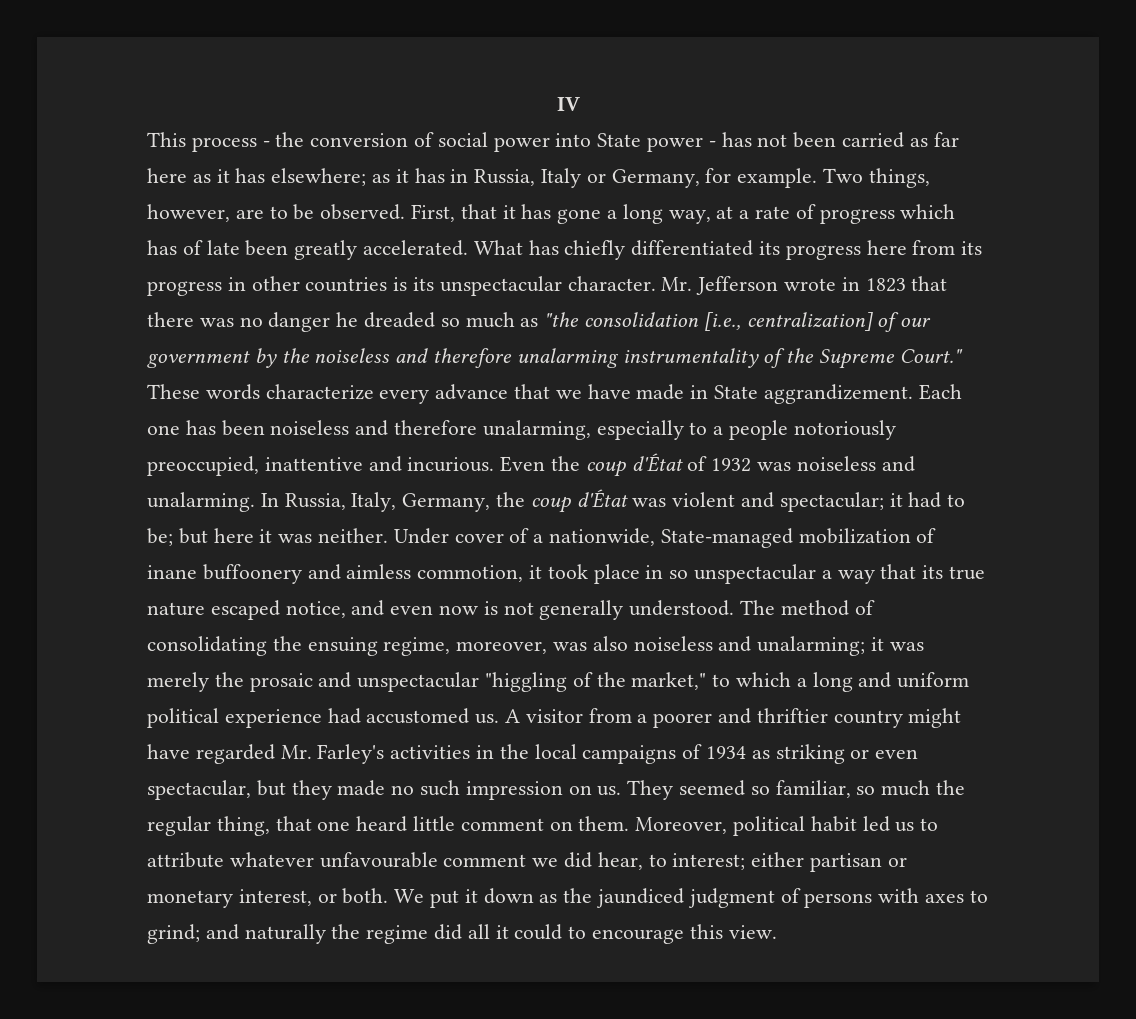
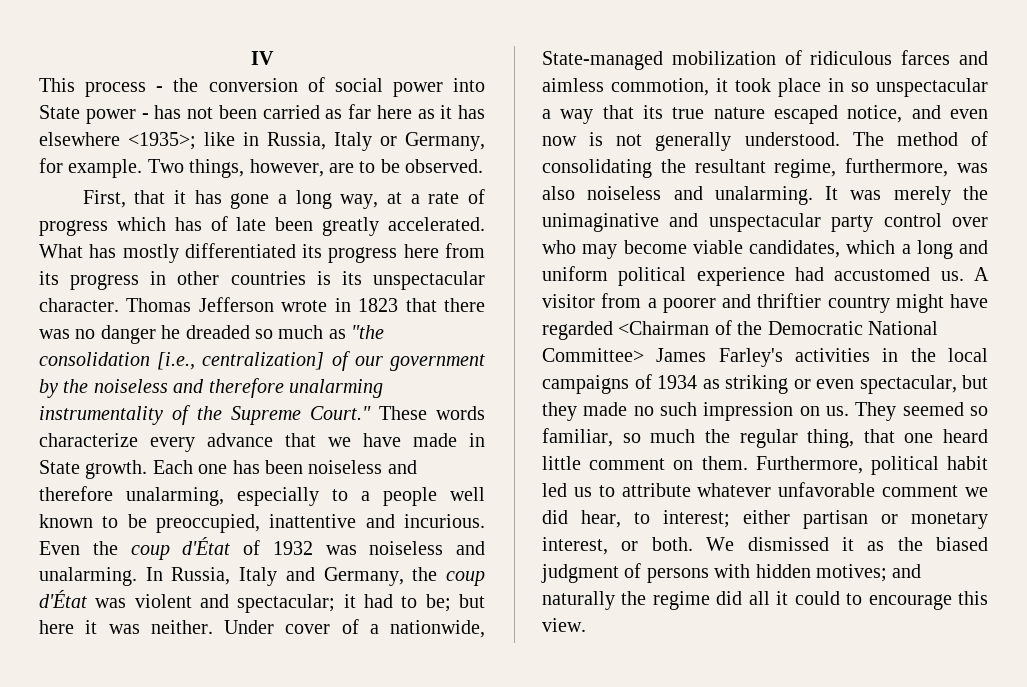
[271,168,445,186] elsewhere; as it has -> [39,132,235,150] elsewhere <1935>; like
(406, 212) none -> (484, 166) //
[564,240,626,260] chiefly -> [122,244,179,263] mostly
[661,277,693,291] Mr. -> [126,298,192,312] Thomas
[763,384,913,404] aggrandizement. -> [85,460,148,479] growth.
[793,420,896,440] notoriously -> [450,487,485,501] [39,514,147,528] well known to be
[351,492,397,512] Italy, -> [239,567,315,586] Italy and
[147,564,302,584] inane buffoonery -> [810,50,951,65] ridiculous farces
[307,637,548,656] ensuing regime, moreover, -> [694,158,949,178] resultant regime, furthermore,
[757,636,885,656] unalarming; it -> [714,186,839,205] unalarming. It
[249,673,313,692] prosaic -> [542,213,659,232] unimaginative
[485,672,731,692] "higgling of the market," to -> [831,213,988,232] [542,240,840,259] party control over who may become viable candidates,
[280,745,312,759] Mr. -> [618,320,938,335] [542,348,707,362] <Chairman of the Democratic National Committee> James
[635,817,728,834] Moreover, -> [755,456,863,474] Furthermore,
[319,852,438,868] unfavourable -> [778,482,876,497] unfavorable
[430,888,534,908] put it down -> [747,537,854,551] dismissed it
[596,888,685,908] jaundiced -> [936,537,988,551] biased
[925,890,988,903] [147,924,200,944] axes to grind; -> [755,564,887,582] hidden motives;

